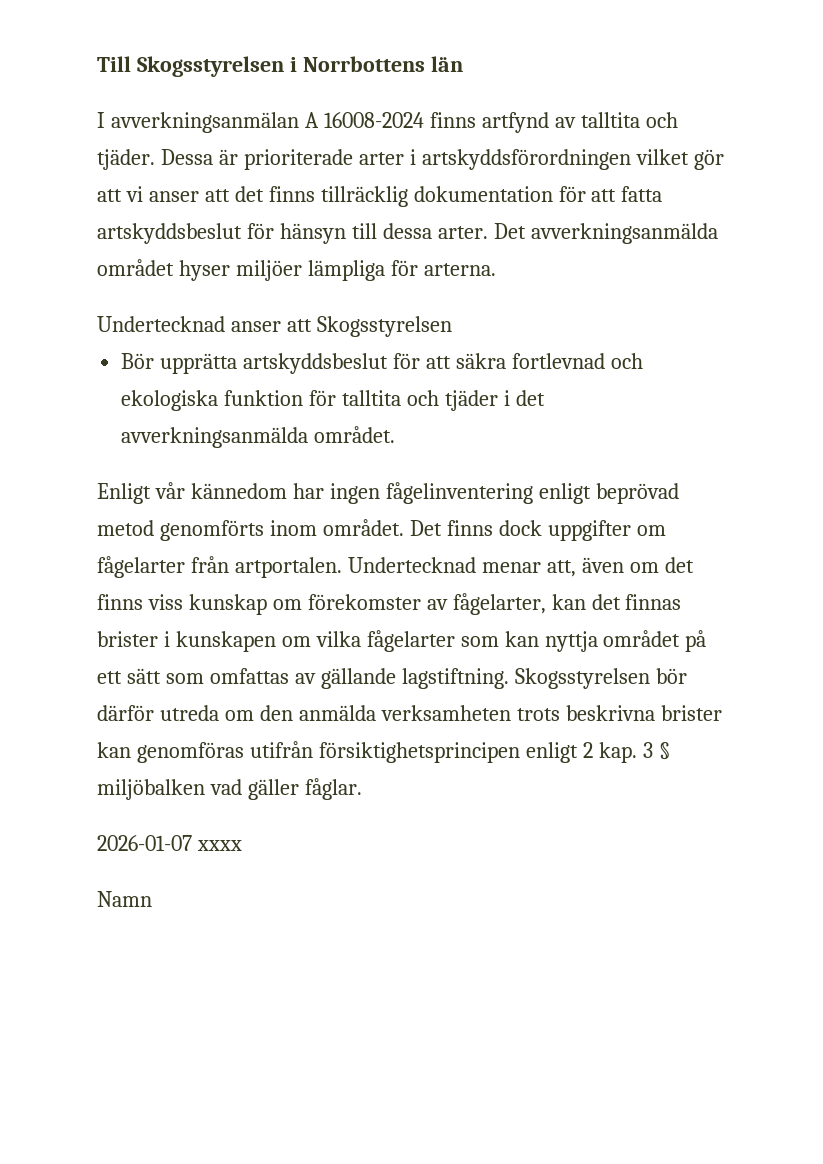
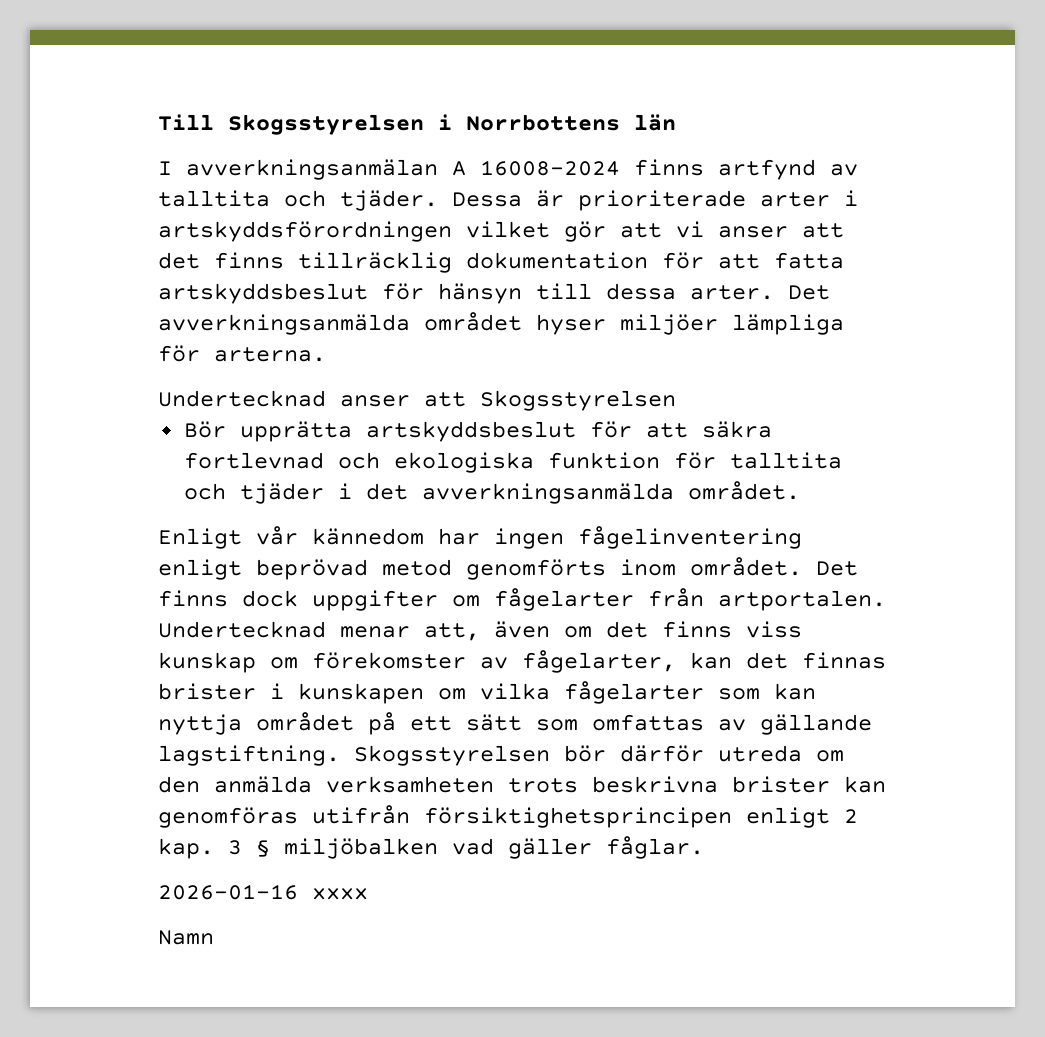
[97,835,192,851] 2026-01-07 -> [158,884,298,900] 2026-01-16

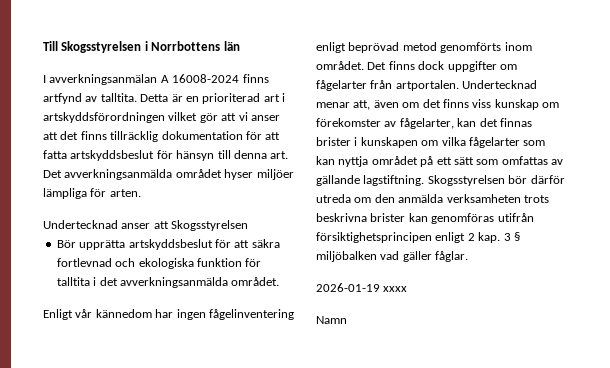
[158,190,830,211] talltita och tjäder. Dessa är prioriterade arter -> [100,93,280,104] talltita. Detta är en prioriterad art
[606,283,774,300] dessa arter. -> [233,150,289,159] denna art.
[214,347,326,362] arterna. -> [109,189,141,197] arten.
[183,483,324,504] och tjäder -> (90, 281) none
[158,884,298,900] 2026-01-16 -> [316,283,380,292] 2026-01-19

